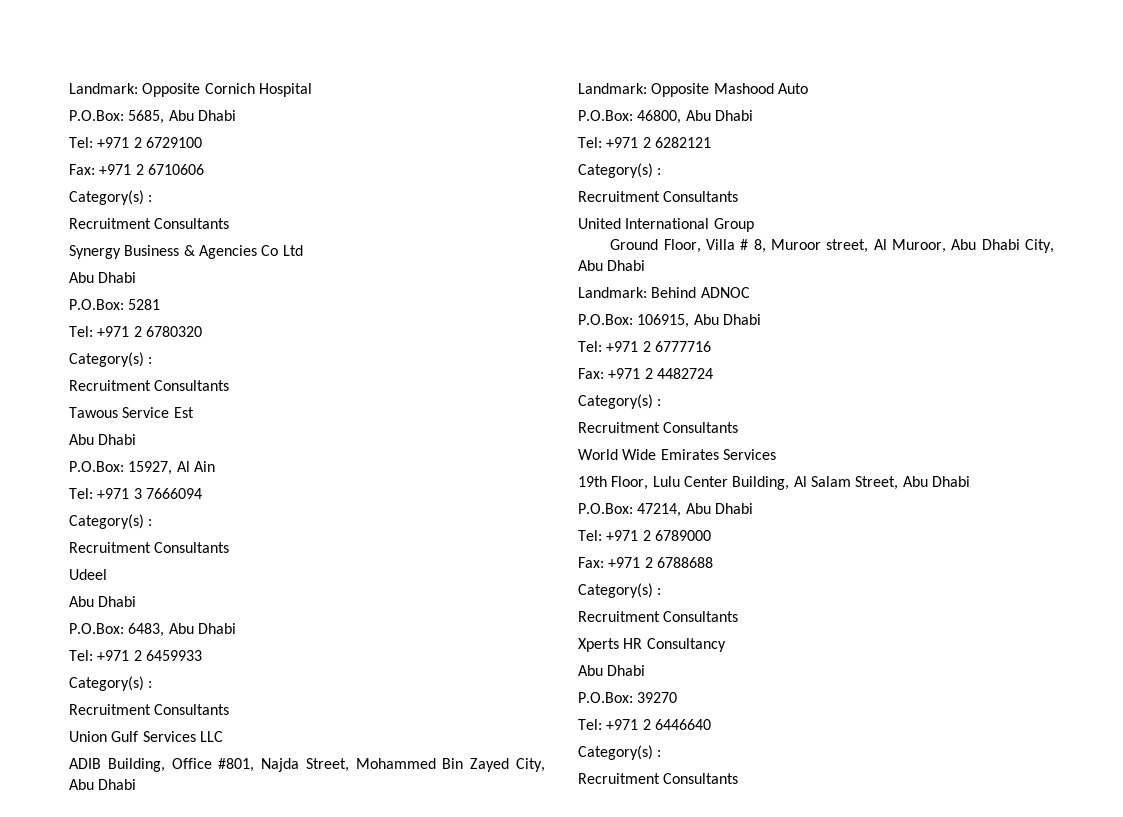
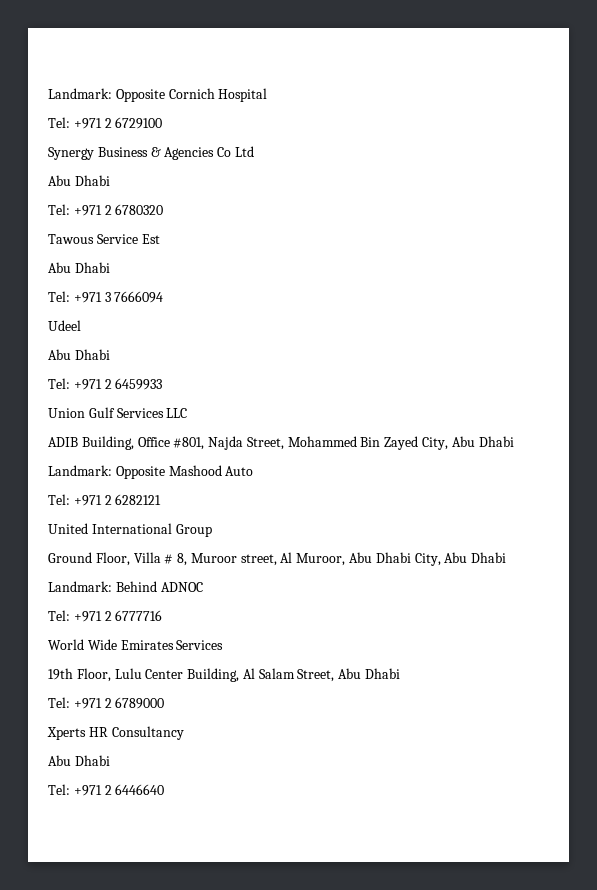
[69,110,236,124] // P.O.Box: 5685, Abu Dhabi -> (268, 95) none
[69,164,204,175] [69,190,153,205] [69,218,230,229] // Fax: +971 2 6710606 // Category(s) : // Recruitment Consultants -> (163, 123) none
[69,299,161,310] // P.O.Box: 5281 -> (110, 180) none
[69,352,153,367] [69,380,230,391] // Category(s) : // Recruitment Consultants -> (164, 209) none
[69,461,215,475] // P.O.Box: 15927, Al Ain -> (110, 267) none
[69,514,153,529] [69,542,230,553] // Category(s) : // Recruitment Consultants -> (164, 297) none
[69,623,236,637] // P.O.Box: 6483, Abu Dhabi -> (110, 354) none
[69,676,153,691] [69,704,230,715] // Category(s) : // Recruitment Consultants -> (163, 384) none
[578,110,753,124] // P.O.Box: 46800, Abu Dhabi -> (254, 471) none
[578,163,662,178] [578,191,739,202] // Category(s) : // Recruitment Consultants -> (162, 499) none
[578,314,761,328] // P.O.Box: 106915, Abu Dhabi -> (203, 587) none
[578,368,713,379] [578,394,662,409] [578,422,739,433] // Fax: +971 2 4482724 // Category(s) : // Recruitment Consultants -> (163, 615) none
[578,503,753,517] // P.O.Box: 47214, Abu Dhabi -> (401, 673) none
[578,557,713,568] [578,583,662,598] [578,611,739,622] // Fax: +971 2 6788688 // Category(s) : // Recruitment Consultants -> (165, 703) none
[578,692,678,703] // P.O.Box: 39270 -> (110, 760) none
[578,745,662,760] [578,773,739,784] // Category(s) : // Recruitment Consultants -> (165, 789) none

